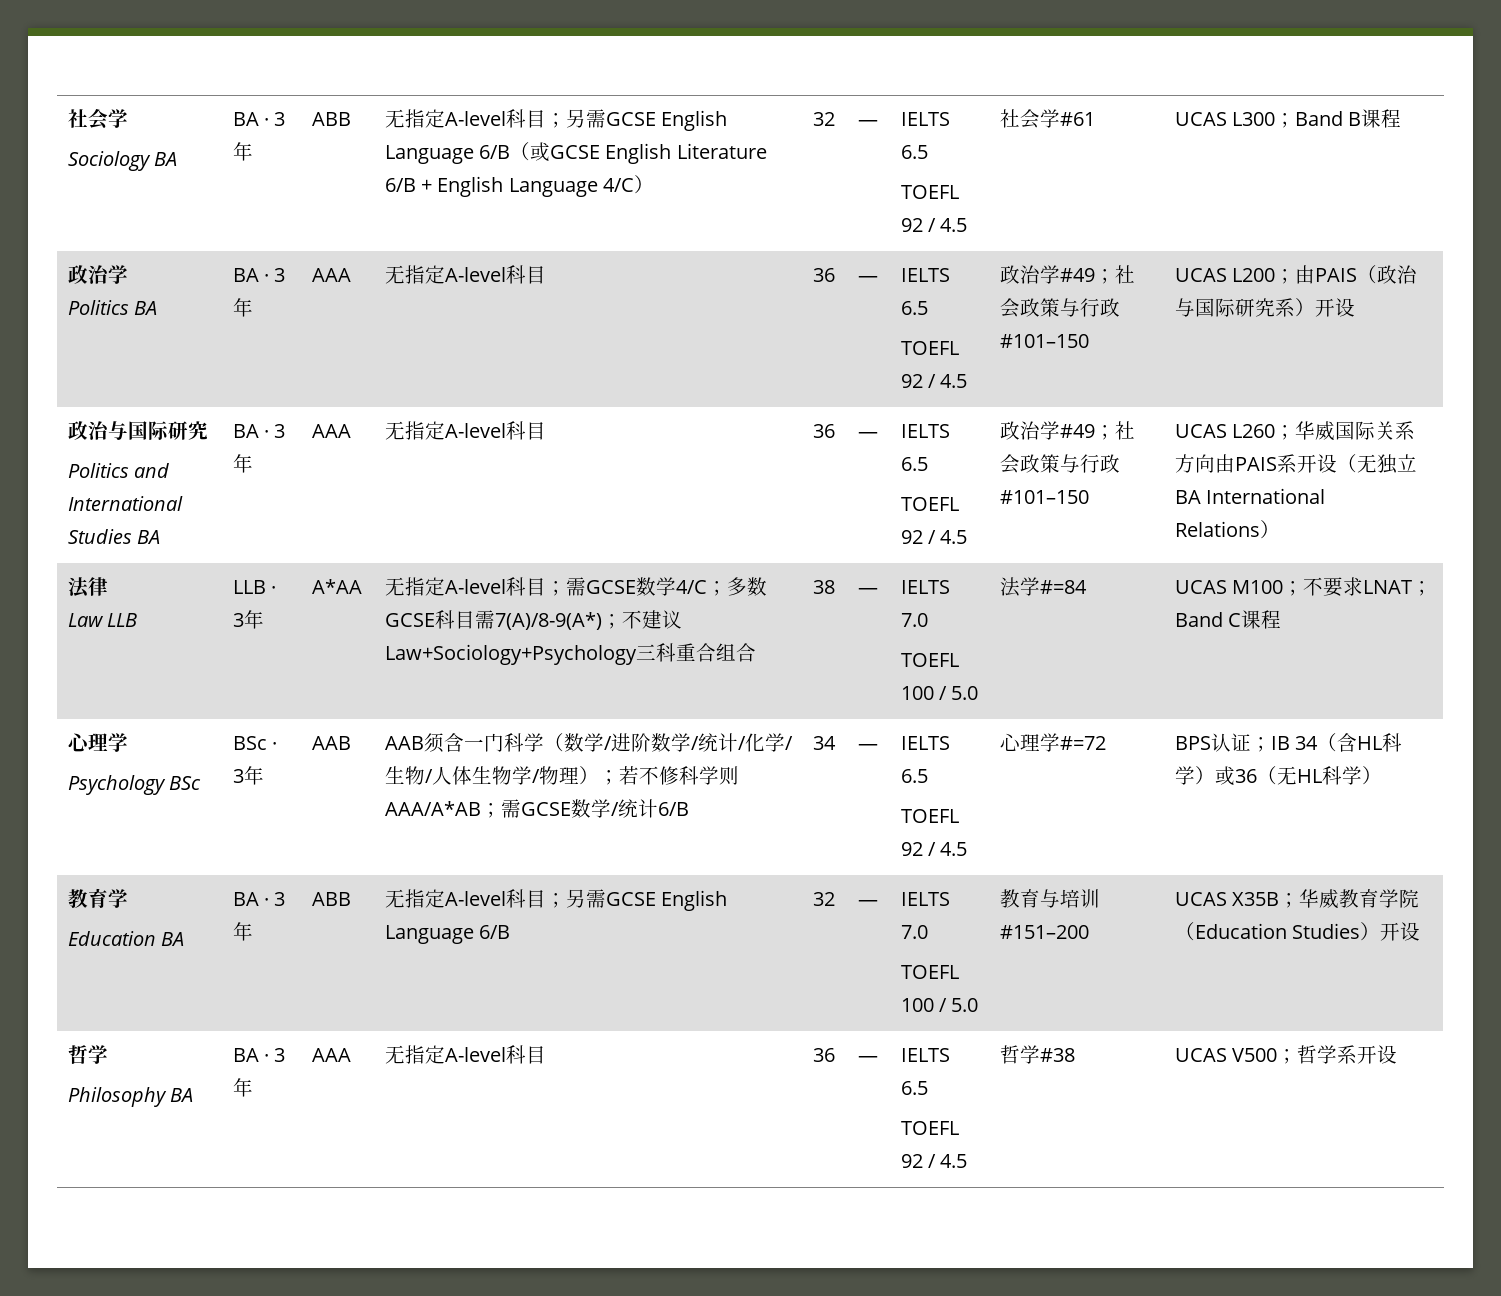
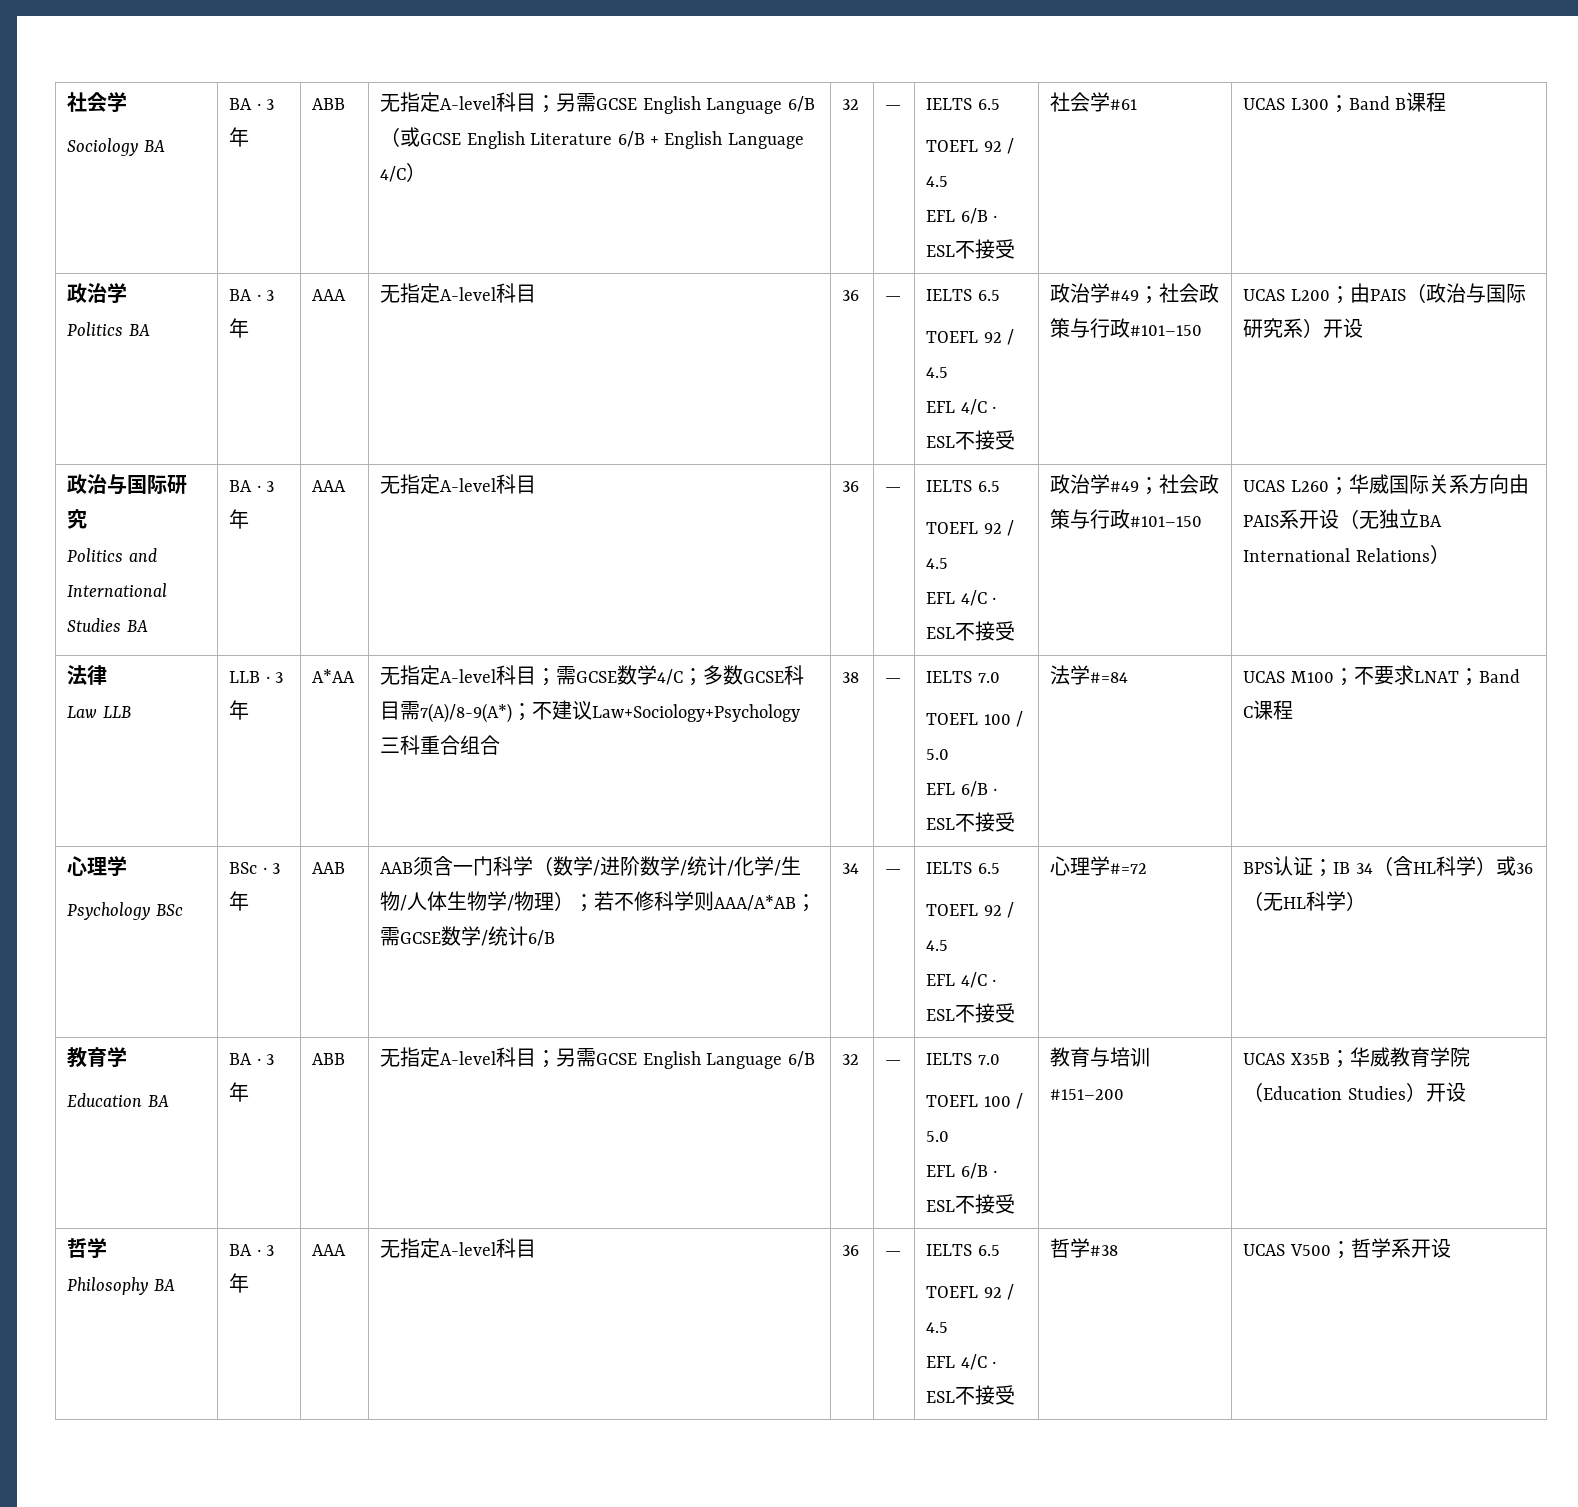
(968, 225) none -> [926,208,998,224] [926,239,1016,259] // EFL 6/B · ESL不接受
(968, 381) none -> [926,399,997,415] [926,430,1016,450] // EFL 4/C · ESL不接受
(968, 537) none -> [926,590,997,606] [926,621,1016,641] // EFL 4/C · ESL不接受
(979, 693) none -> [926,781,998,797] [926,812,1016,832] // EFL 6/B · ESL不接受
(968, 849) none -> [926,972,997,988] [926,1003,1016,1023] // EFL 4/C · ESL不接受
(979, 1005) none -> [926,1163,998,1179] [926,1194,1016,1214] // EFL 6/B · ESL不接受
(968, 1161) none -> [926,1354,997,1370] [926,1385,1016,1405] // EFL 4/C · ESL不接受

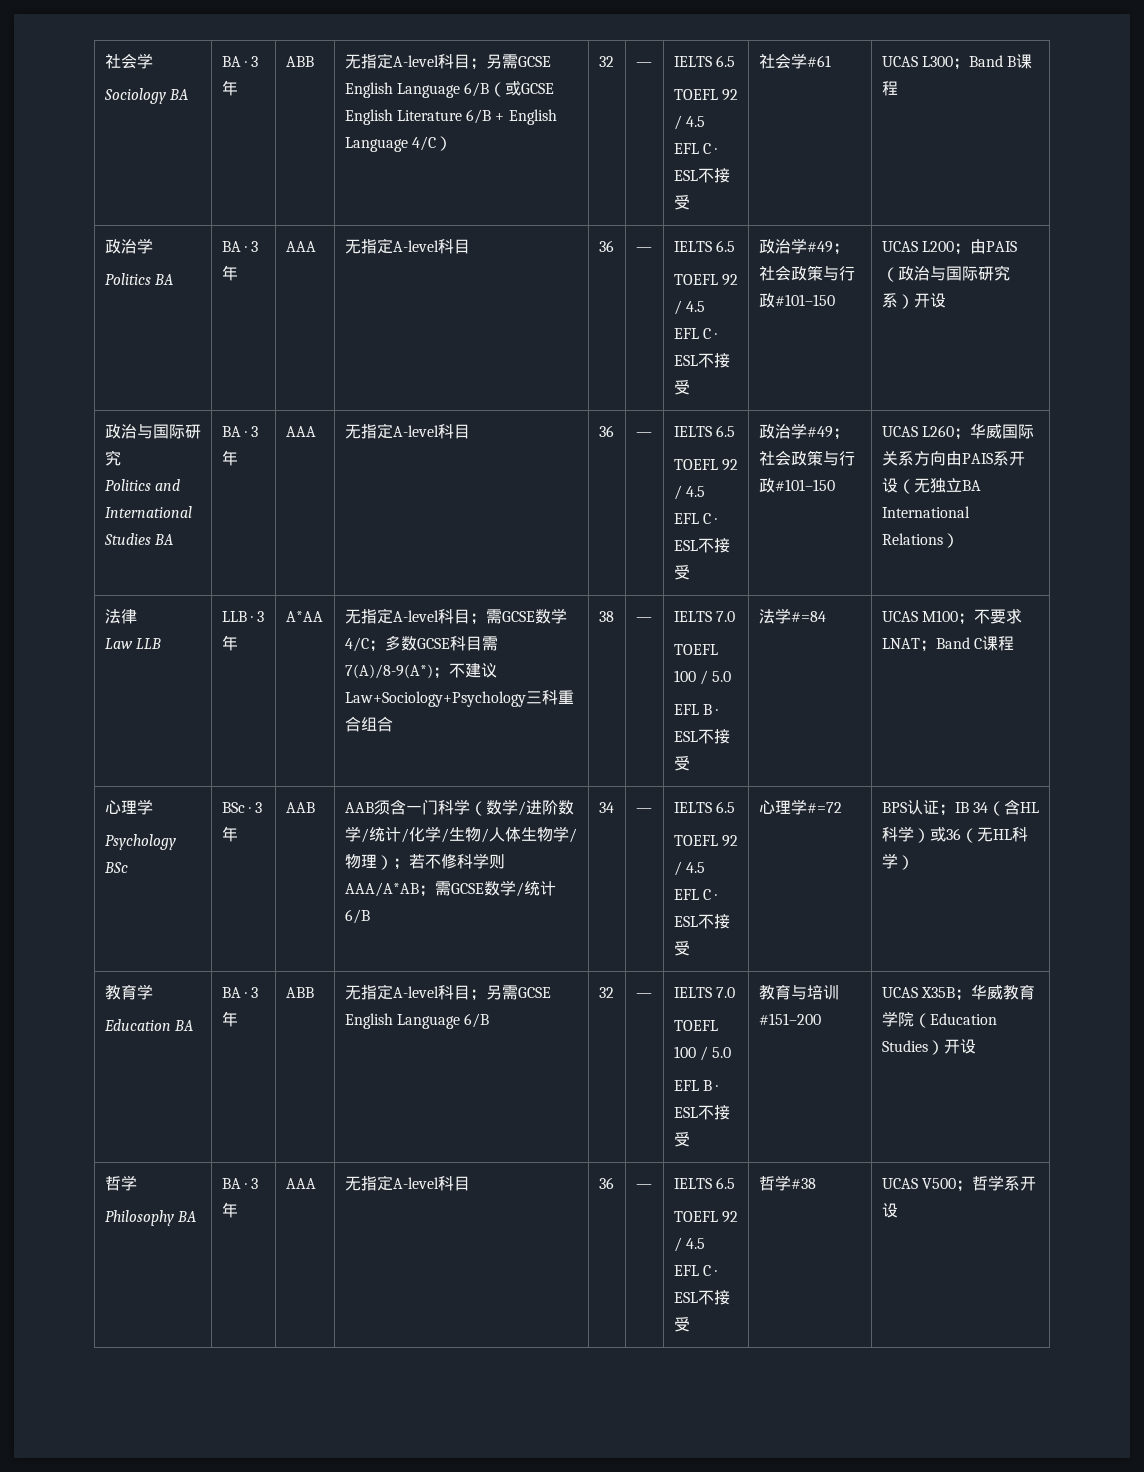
[960,208,988,224] 6/B -> [702,143,711,154] C
[960,399,987,415] 4/C -> [702,328,711,339] C
[960,590,987,606] 4/C -> [702,513,711,524] C
[960,781,988,797] 6/B -> [702,704,712,715] B
[960,972,987,988] 4/C -> [702,889,711,900] C
[960,1163,988,1179] 6/B -> [702,1080,712,1091] B
[960,1354,987,1370] 4/C -> [702,1265,711,1276] C

